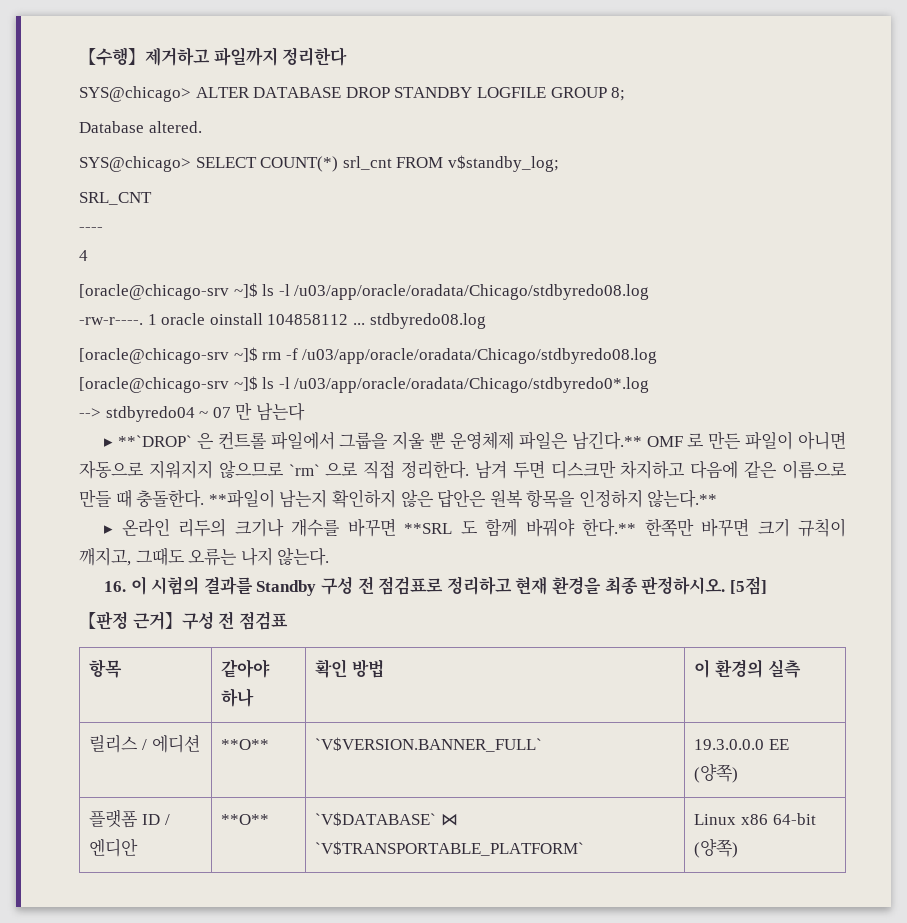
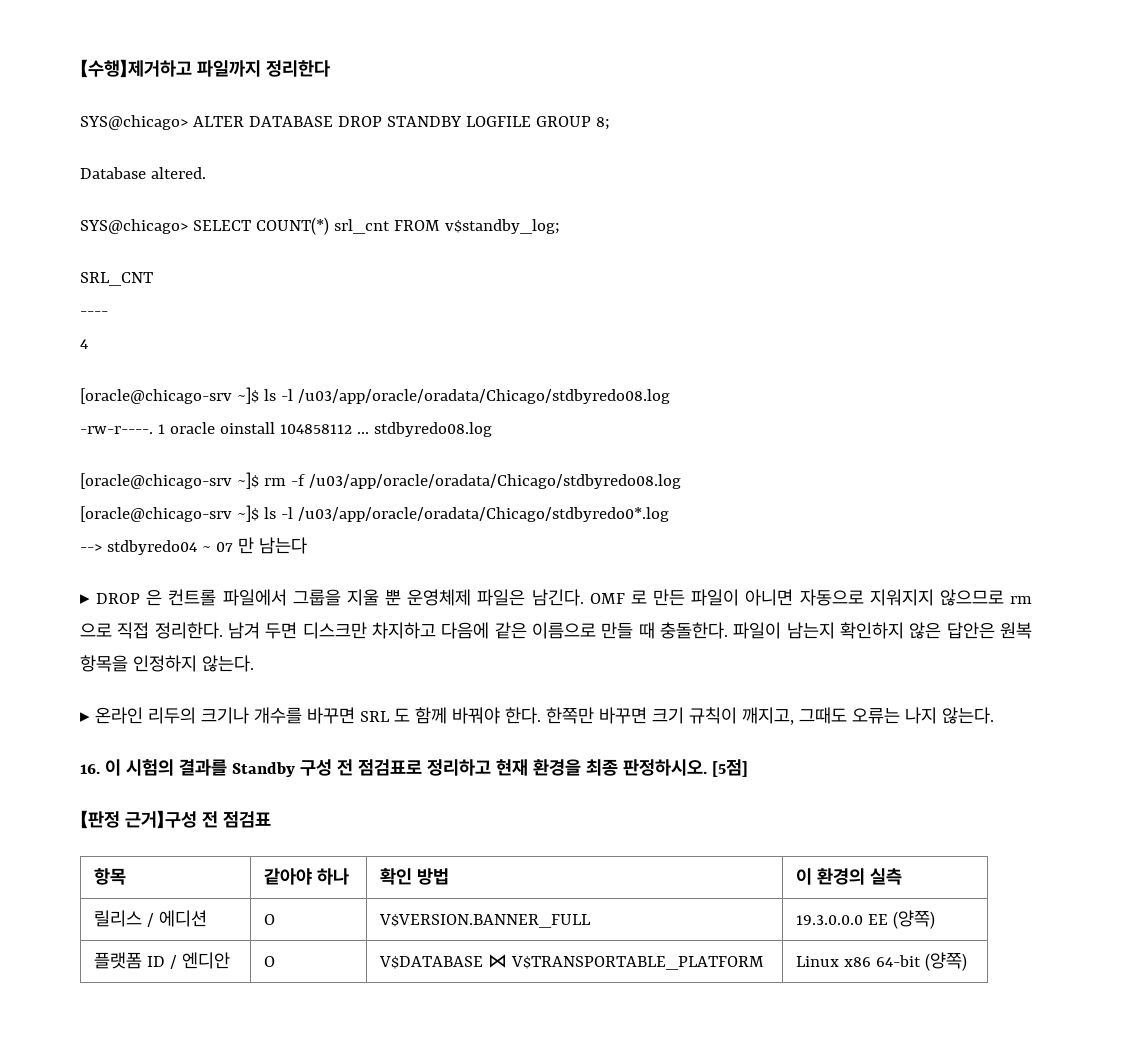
[117,435,192,447] **`DROP` -> [96,593,141,604] DROP
[571,431,642,450] 남긴다.** -> [531,589,584,606] 남긴다.
[288,464,320,476] `rm` -> [1009,596,1032,604] rm
[208,489,275,508] **파일이 -> [733,622,782,639] 파일이
[647,489,718,508] 않는다.** -> [201,655,254,672] 않는다.
[404,523,453,534] **SRL -> [359,711,390,722] SRL
[582,518,637,537] 한다.** -> [504,707,541,724] 한다.
[221,739,270,750] [315,737,543,752] **O** | `V$VERSION.BANNER_FULL` -> [264,914,276,925] [379,914,592,928] O | V$VERSION.BANNER_FULL
[221,814,270,825] [315,812,459,826] [315,841,585,856] **O** | `V$DATABASE` ⋈ `V$TRANSPORTABLE_PLATFORM` -> [264,956,276,967] [379,954,765,970] O | V$DATABASE ⋈ V$TRANSPORTABLE_PLATFORM

